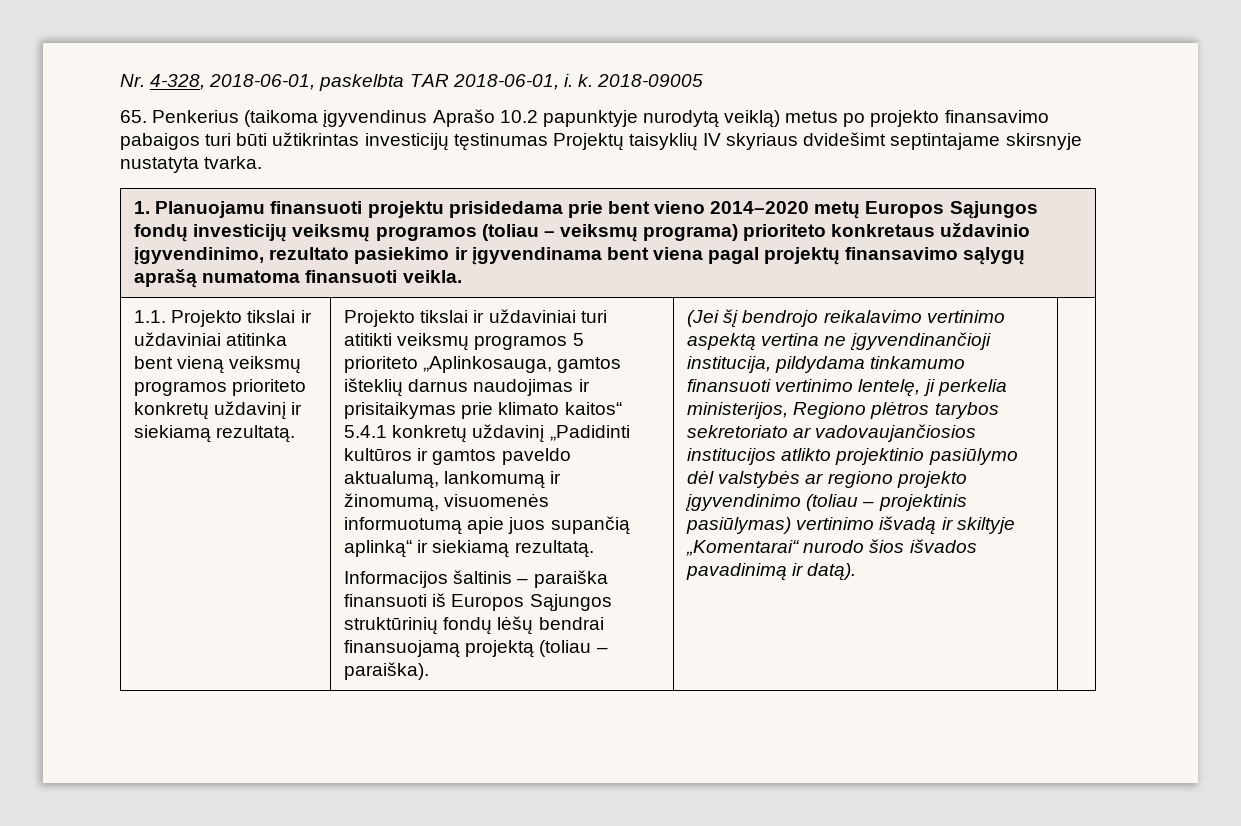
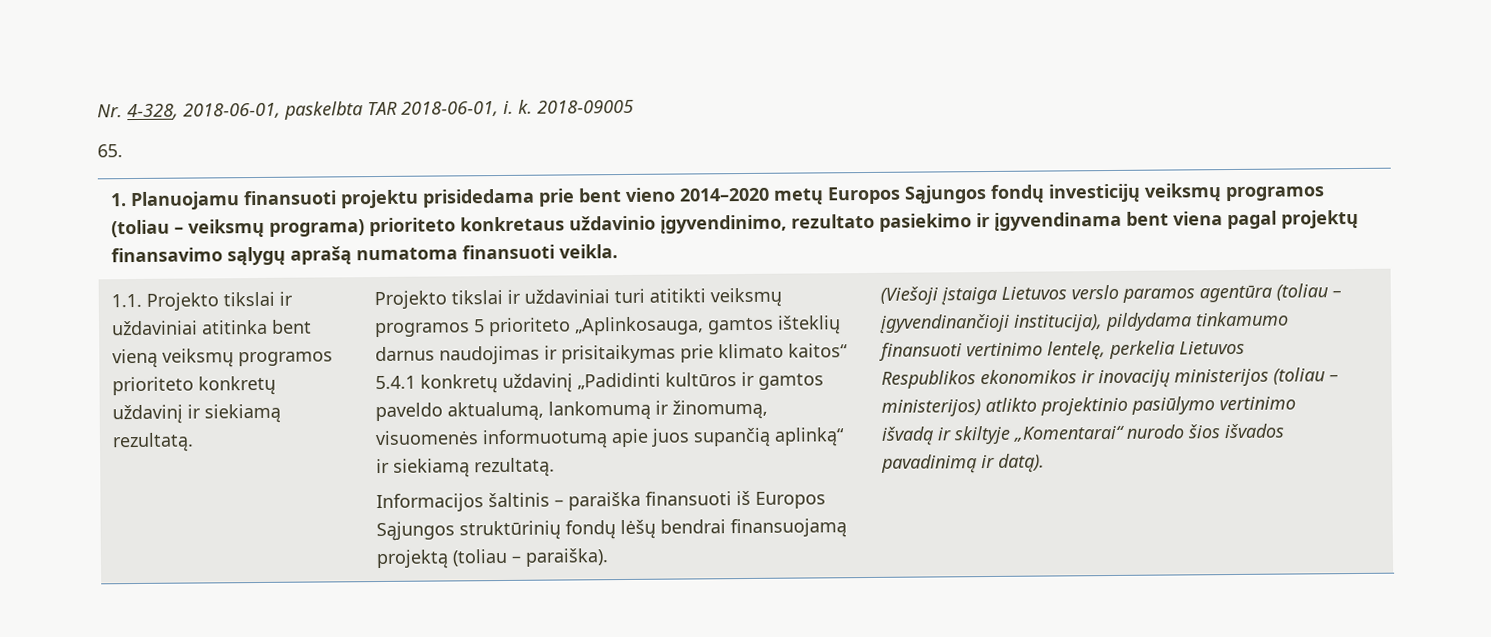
[152,109,1049,128] [120,132,1082,151] [120,156,263,173] Penkerius (taikoma įgyvendinus Aprašo 10.2 papunktyje nurodytą veiklą) metus po projekto finansavimo pabaigos turi būti užtikrintas investicijų tęstinumas Projektų taisyklių IV skyriaus dvidešimt septintajame skirsnyje nustatyta tvarka. -> (123, 151) none
[687,309,1005,328] [687,332,991,351] [687,356,772,373] (Jei šį bendrojo reikalavimo vertinimo aspektą vertina ne įgyvendinančioji institucija, -> [880,283,1343,306] [879,313,1104,334] (Viešoji įstaiga Lietuvos verslo paramos agentūra (toliau – įgyvendinančioji institucija),
[922,379,1007,396] [687,401,999,419] [687,424,977,442] [687,448,1018,465] [687,470,967,488] [685,494,967,512] [686,517,792,534] ji perkelia ministerijos, Regiono plėtros tarybos sekretoriato ar vadovaujančiosios institucijos atlikto projektinio pasiūlymo dėl valstybės ar regiono projekto įgyvendinimo (toliau – projektinis pasiūlymas) -> [1109,340,1246,360] [881,367,1340,389] [881,396,1216,417] perkelia Lietuvos Respublikos ekonomikos ir inovacijų ministerijos (toliau – ministerijos) atlikto projektinio pasiūlymo

